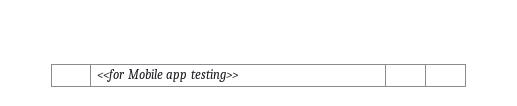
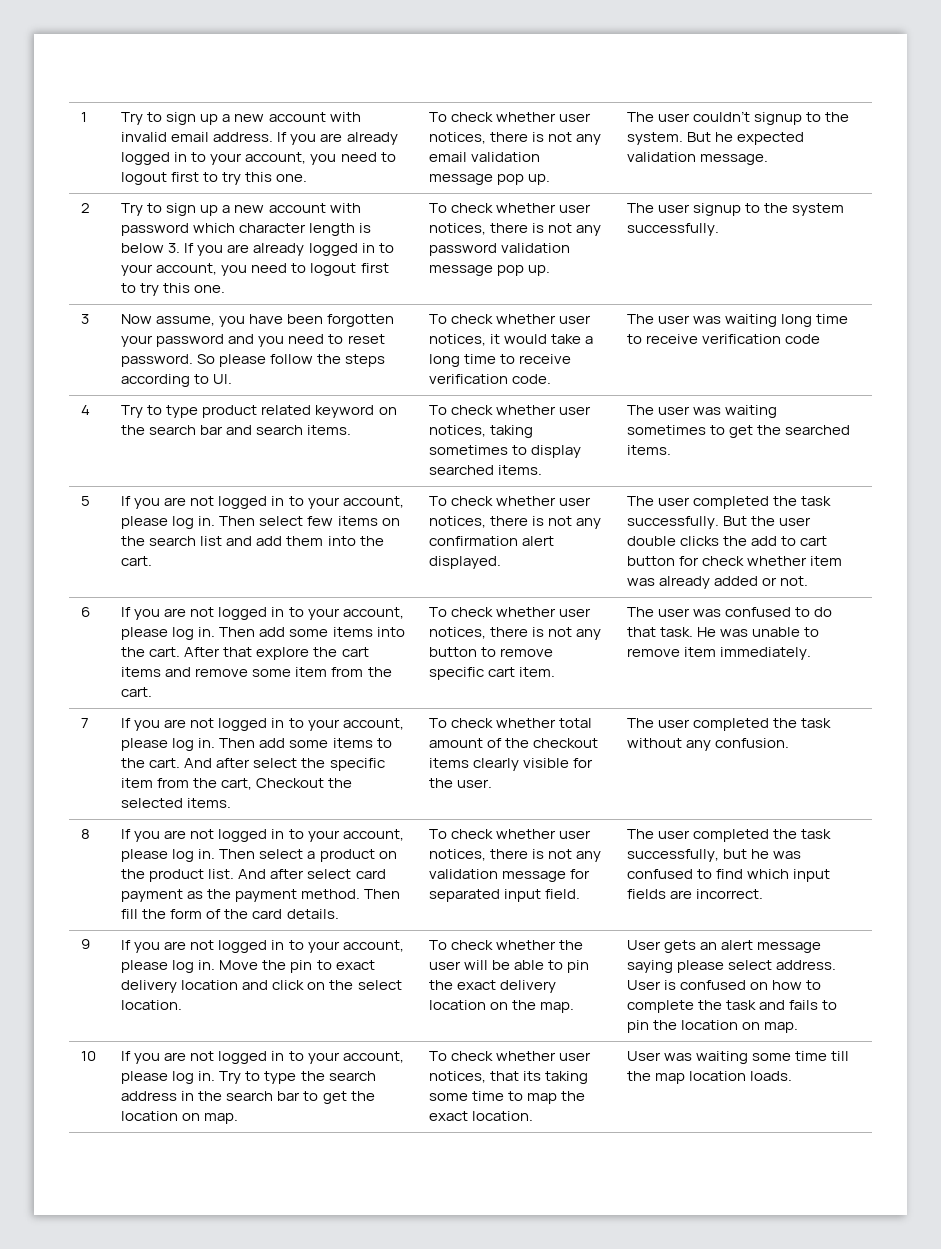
[97,69,239,82] | <<for Mobile app testing>> | | -> [81,112,88,122] [121,112,361,125] [121,132,398,145] [121,152,396,165] [121,172,308,185] [429,112,592,122] [429,132,602,145] [429,152,541,162] [429,174,551,185] [627,111,850,125] [627,132,805,145] [627,152,769,165] [81,203,91,213] [121,203,361,216] [121,223,372,236] [121,243,394,256] [121,263,389,276] [121,283,226,296] [429,203,592,213] [429,223,602,236] [429,243,571,256] [429,265,551,276] [627,203,845,216] [627,223,720,236] [81,314,90,324] [121,314,395,327] [121,334,385,347] [121,354,386,367] [121,374,233,387] [429,314,592,324] [429,334,594,346] [429,354,572,367] [429,374,552,384] [627,314,849,327] [627,334,821,344] [81,405,91,415] [121,405,397,418] [121,425,352,435] [429,405,592,415] [429,425,534,438] [429,445,582,458] [429,465,543,475] [627,405,778,418] [627,425,851,438] [627,445,672,455] [81,496,91,506] [121,496,404,509] [121,516,400,529] [121,536,384,546] [121,556,153,566] [429,496,592,506] [429,516,602,529] [429,536,555,546] [429,556,502,569] [627,496,832,509] [627,516,812,529] [627,536,828,546] [627,556,843,566] [627,576,809,589] [81,607,91,617] [121,607,404,620] [121,627,405,640] [121,647,369,660] [121,667,392,677] [121,687,153,697] [429,607,592,617] [429,627,602,640] [429,647,554,657] [429,667,556,680] [627,607,833,617] [627,627,820,637] [627,647,812,660] [81,718,90,728] [121,718,404,731] [121,738,392,751] [121,758,385,771] [121,778,353,790] [121,798,232,808] [429,718,593,728] [429,738,599,748] [429,758,594,771] [429,778,493,788] [627,718,832,731] [627,738,790,751] [81,829,91,839] [121,829,404,842] [121,849,397,862] [121,869,386,882] [121,889,401,902] [121,909,339,919] [429,829,592,839] [429,849,602,862] [429,869,591,882] [429,889,581,902] [627,829,832,842] [627,849,802,862] [627,869,831,882] [627,889,764,899] [81,939,91,950] [121,940,404,953] [121,960,375,973] [121,980,402,993] [121,1000,183,1010] [429,940,584,950] [429,960,590,973] [429,980,557,993] [429,1000,575,1013] [627,940,822,953] [627,960,837,973] [627,980,822,990] [627,1000,838,1013] [627,1020,799,1033] [81,1051,97,1061] [121,1051,404,1064] [121,1071,376,1084] [121,1091,375,1104] [121,1111,239,1124] [429,1051,592,1061] [429,1071,589,1084] [429,1091,586,1104] [429,1111,534,1121] [627,1051,850,1064] [627,1071,793,1084] 1 | Try to sign up a new account with invalid email address. If you are already logged in to your account, you need to logout first to try this one. | To check whether user notices, there is not any email validation message pop up. | The user couldn’t signup to the system. But he expected validation message. // 2 | Try to sign up a new account with password which character length is below 3. If you are already logged in to your account, you need to logout first to try this one. | To check whether user notices, there is not any password validation message pop up. | The user signup to the system successfully. // 3 | Now assume, you have been forgotten your password and you need to reset password. So please follow the steps according to UI. | To check whether user notices, it would take a long time to receive verification code. | The user was waiting long time to receive verification code // 4 | Try to type product related keyword on the search bar and search items. | To check whether user notices, taking sometimes to display searched items. | The user was waiting sometimes to get the searched items. // 5 | If you are not logged in to your account, please log in. Then select few items on the search list and add them into the cart. | To check whether user notices, there is not any confirmation alert displayed. | The user completed the task successfully. But the user double clicks the add to cart button for check whether item was already added or not. // 6 | If you are not logged in to your account, please log in. Then add some items into the cart. After that explore the cart items and remove some item from the cart. | To check whether user notices, there is not any button to remove specific cart item. | The user was confused to do that task. He was unable to remove item immediately. // 7 | If you are not logged in to your account, please log in. Then add some items to the cart. And after select the specific item from the cart, Checkout the selected items. | To check whether total amount of the checkout items clearly visible for the user. | The user completed the task without any confusion. // 8 | If you are not logged in to your account, please log in. Then select a product on the product list. And after select card payment as the payment method. Then fill the form of the card details. | To check whether user notices, there is not any validation message for separated input field. | The user completed the task successfully, but he was confused to find which input fields are incorrect. // 9 | If you are not logged in to your account, please log in. Move the pin to exact delivery location and click on the select location. | To check whether the user will be able to pin the exact delivery location on the map. | User gets an alert message saying please select address. User is confused on how to complete the task and fails to pin the location on map. // 10 | If you are not logged in to your account, please log in. Try to type the search address in the search bar to get the location on map. | To check whether user notices, that its taking some time to map the exact location. | User was waiting some time till the map location loads.

